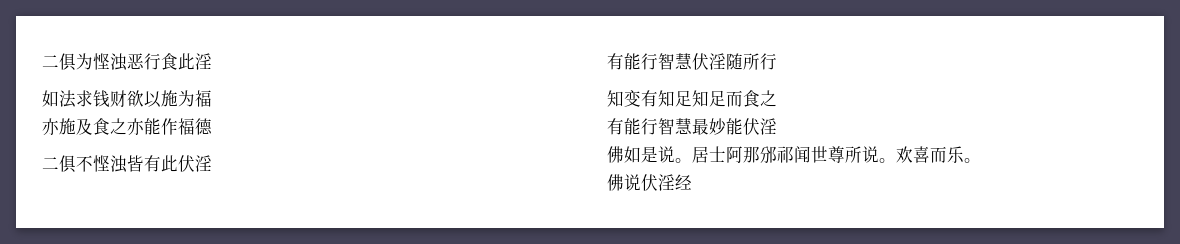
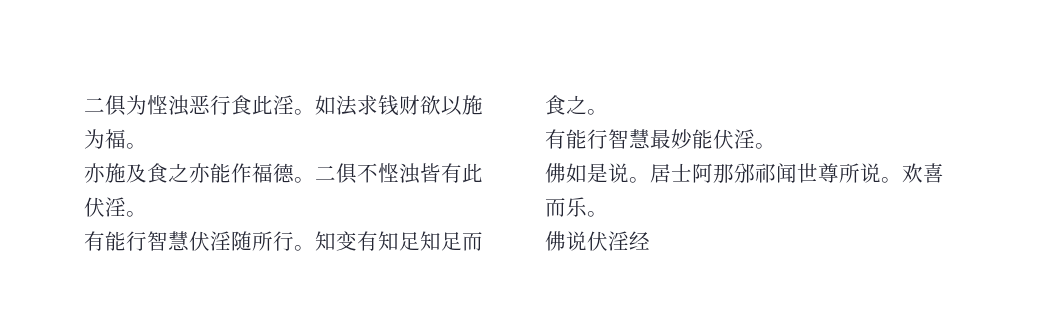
(212, 61) // -> [294,109,315,115] 。
(212, 98) none -> [126,143,147,149] 。
(212, 126) // -> [294,177,315,183] 。
(212, 163) none -> [126,211,147,217] 。
(777, 61) // -> [294,245,315,251] 。
(777, 98) none -> [587,109,608,115] 。
(777, 126) none -> [755,143,776,149] 。

